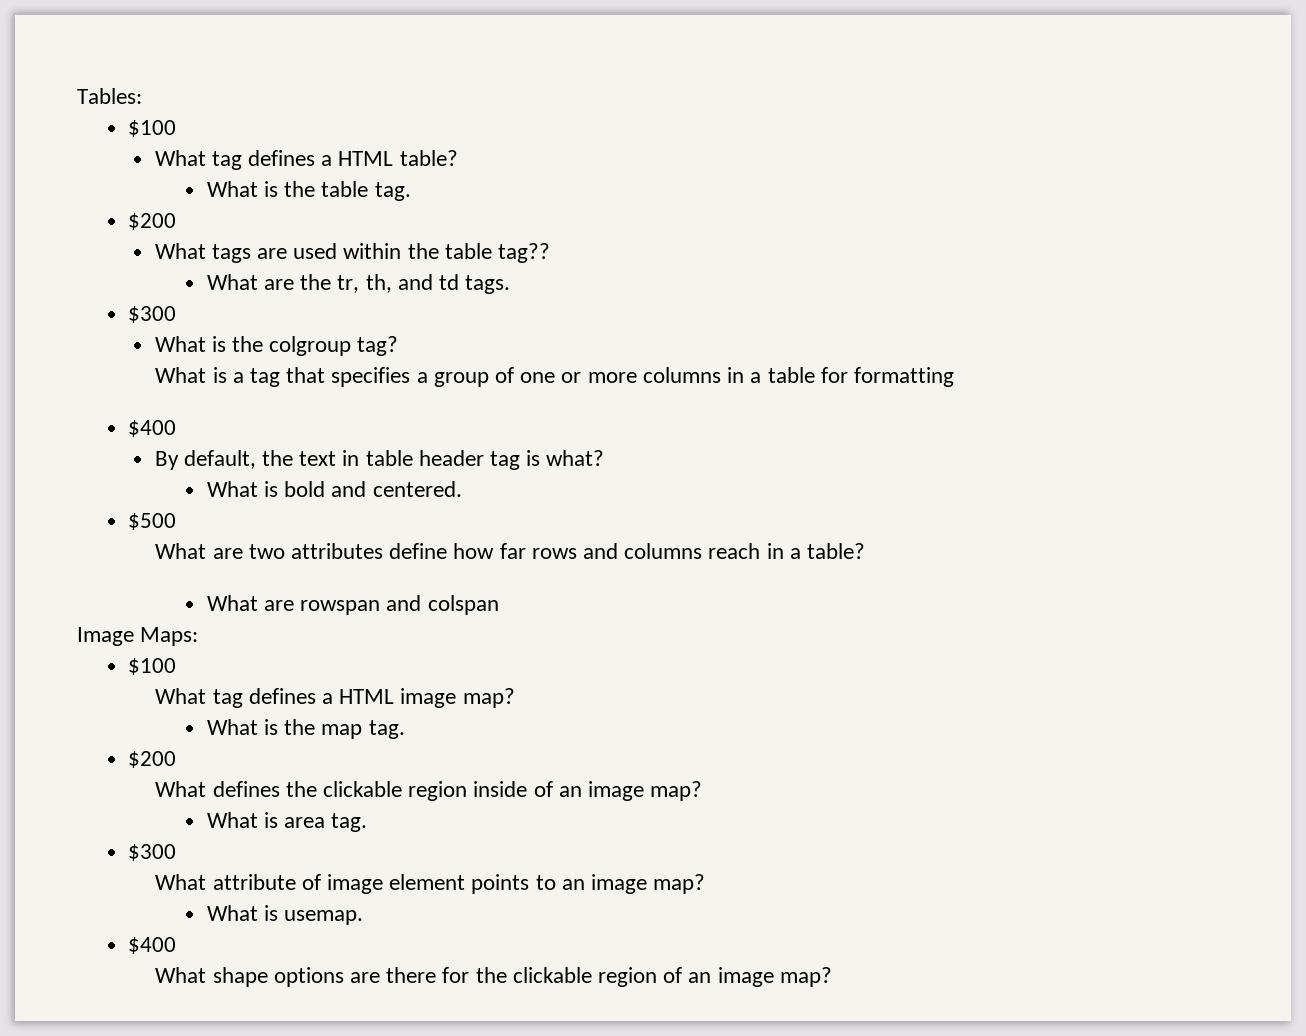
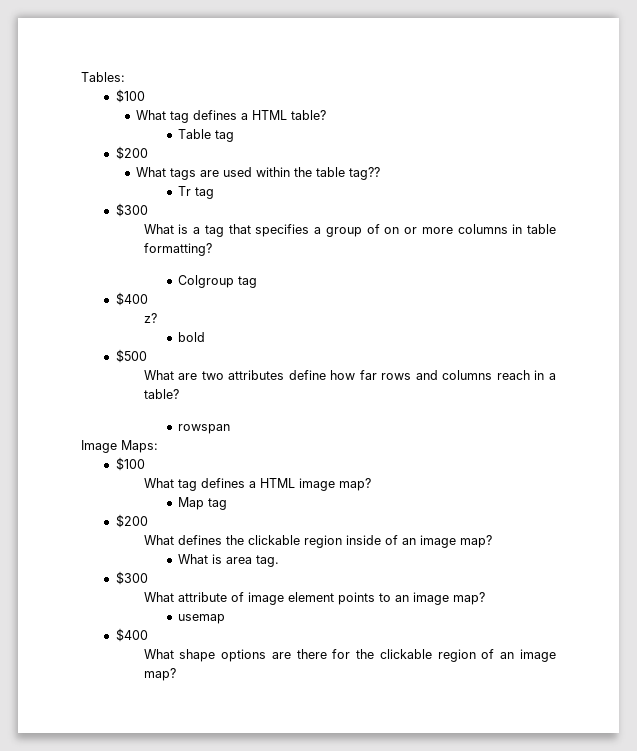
[206,181,411,201] What is the table tag. -> [178,129,235,142] Table tag
[206,274,511,294] [128,306,177,323] [154,336,399,356] What are the tr, th, and td tags. // $300 // What is the colgroup tag? -> [178,186,215,199] [115,203,148,217] Tr tag // $300
[520,372,556,383] one -> [384,227,400,234] on
[750,367,954,387] [128,420,177,437] [154,450,605,470] [206,481,279,497] a table for formatting // $400 // By default, the text in table header tag is what? // What is -> [527,224,556,234] [143,243,212,256] [178,275,258,288] [115,292,148,306] [143,313,157,323] table formatting? // Colgroup tag // $400 // z? //
[331,481,462,497] and centered. -> (206, 337) none
[206,595,295,611] What are -> (179, 394) none
[386,595,499,615] and colspan -> (231, 429) none
[206,719,405,739] What is the map tag. -> [178,497,228,510] Map tag
[206,905,364,925] What is usemap. -> [178,614,226,624] usemap

